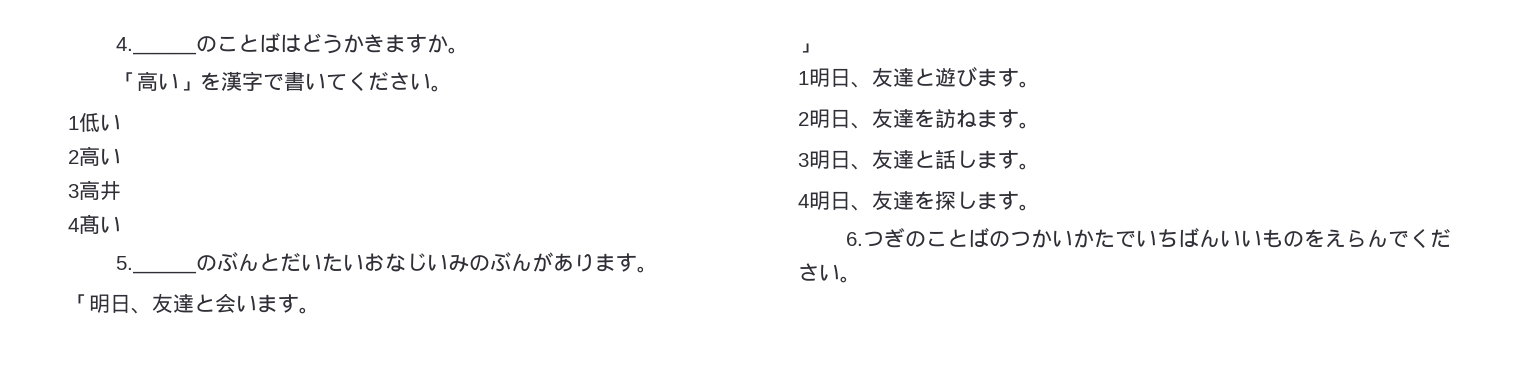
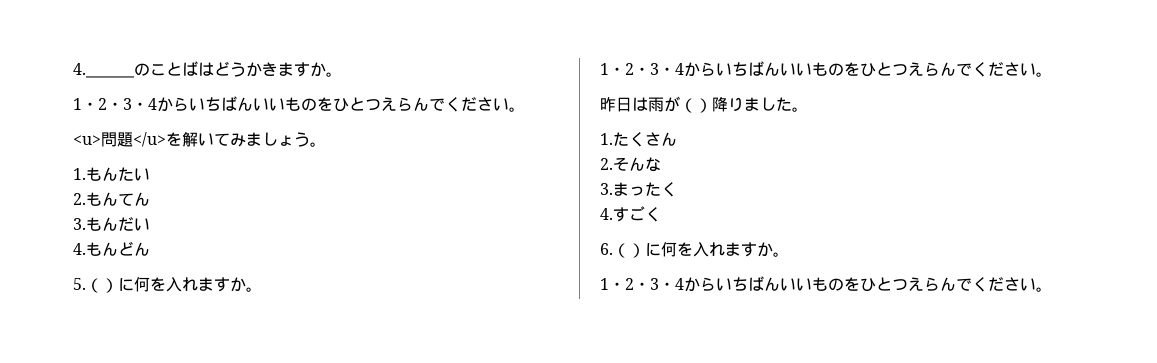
[115,71,452,92] [68,113,121,132] [68,146,121,166] [68,180,121,201] [68,214,121,234] [115,256,133,270] [132,252,658,274] [68,293,320,314] [798,43,819,53] [798,67,1040,88] [798,108,1040,129] [798,149,1040,170] [798,190,1040,211] [845,228,1451,248] [798,263,861,283] 「高い」を漢字で書いてください。 // 1低い // 2高い // 3高井 // 4髙い // 5.＿＿＿のぶんとだいたいおなじいみのぶんがあります。 // 「明日、友達と会います。 // 」 // 1明日、友達と遊びます。 // 2明日、友達を訪ねます。 // 3明日、友達と話します。 // 4明日、友達を探します。 // 6.つぎのことばのつかいかたでいちばんいいものをえらんでください。 -> [73,96,525,112] [73,132,326,147] [73,167,150,181] [73,192,150,206] [73,217,150,231] [73,241,150,256] [73,277,262,293] [600,61,1052,77] [600,96,808,113] [600,132,677,147] [600,157,661,172] [600,182,677,197] [600,206,661,222] [600,242,789,258] [600,276,1052,292] 1・2・3・4からいちばんいいものをひとつえらんでください。 // <u>問題</u>を解いてみましょう。 // 1.もんたい // 2.もんてん // 3.もんだい // 4.もんどん // 5.（）に何を入れますか。 // 1・2・3・4からいちばんいいものをひとつえらんでください。 // 昨日は雨が（）降りました。 // 1.たくさん // 2.そんな // 3.まったく // 4.すごく // 6.（）に何を入れますか。 // 1・2・3・4からいちばんいいものをひとつえらんでください。

